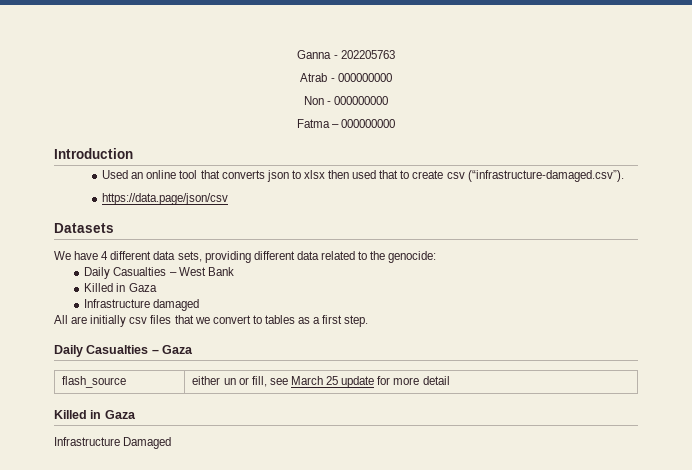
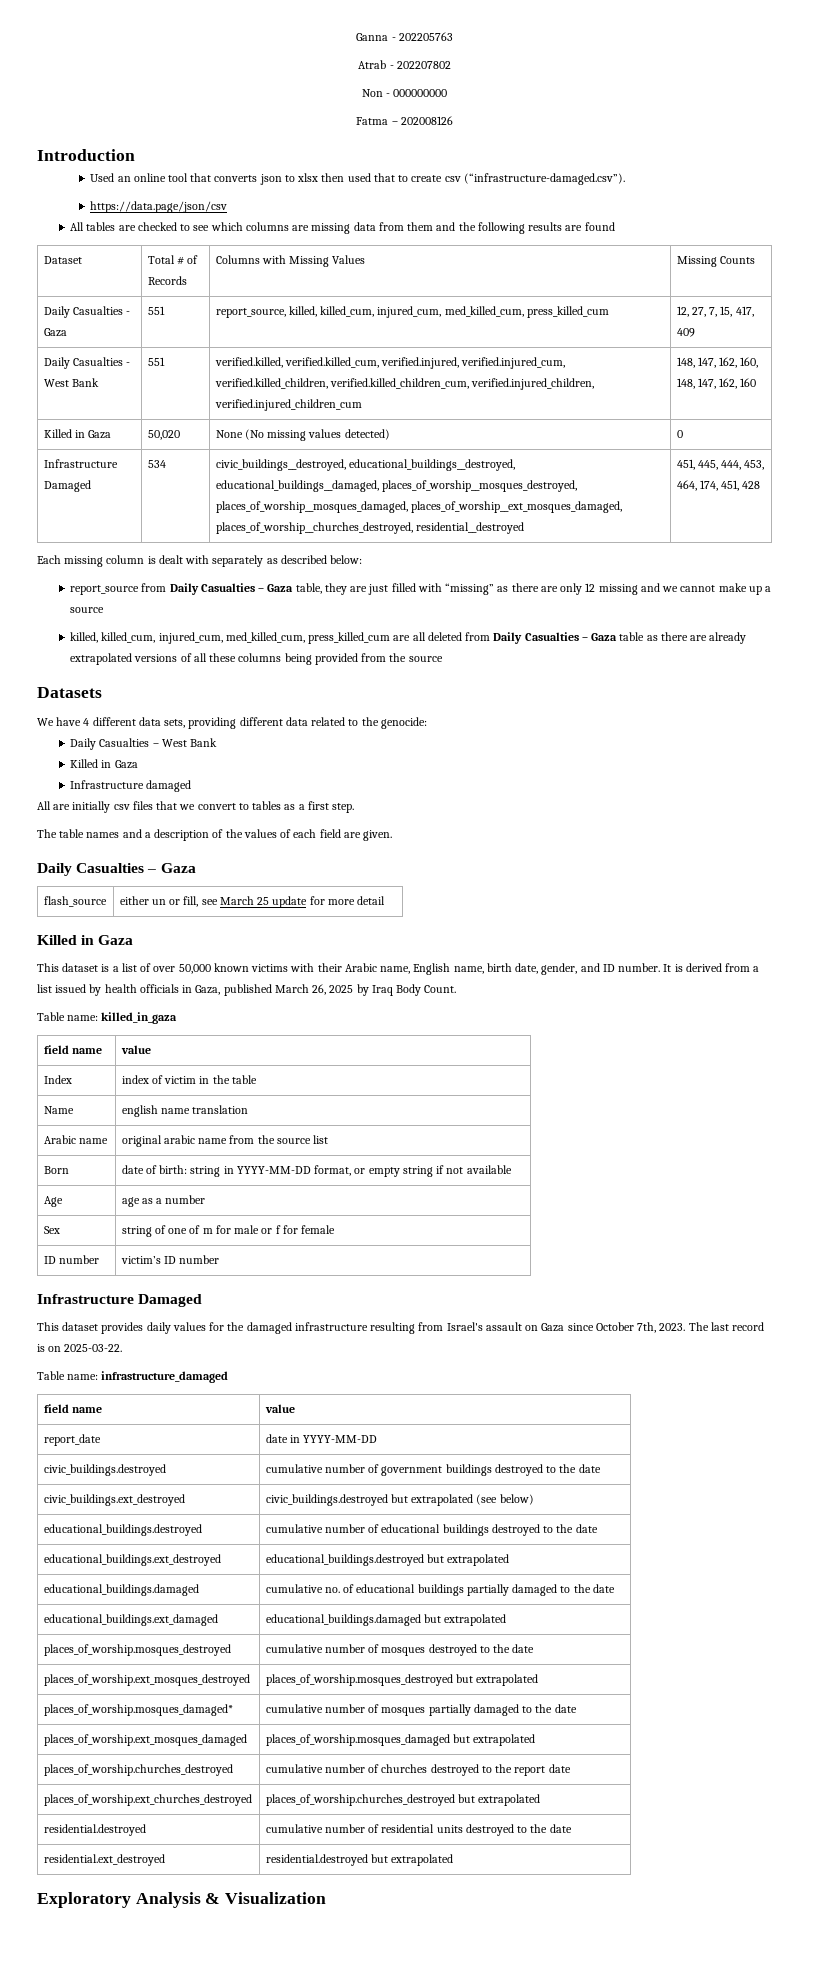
[337,73,392,82] 000000000 -> [396,61,451,69] 202207802
[341,119,396,128] 000000000 -> [400,116,453,125] 202008126
(229, 199) none -> [70,222,615,234] [43,256,82,264] [147,255,199,265] [147,276,187,285] [215,255,366,267] [676,256,756,267] [43,306,131,318] [43,328,67,337] [147,306,165,315] [215,306,609,318] [676,306,754,317] [676,328,695,337] [43,357,131,369] [43,378,100,387] [147,357,165,366] [214,357,566,369] [214,378,595,390] [214,399,362,411] [676,357,759,368] [676,378,757,389] [43,429,112,439] [147,430,180,440] [215,429,390,441] [676,430,683,438] [43,459,118,468] [43,480,91,492] [147,460,166,468] [215,459,516,471] [215,480,578,492] [215,501,623,513] [215,522,525,534] [676,459,765,470] [676,480,761,491] [37,555,363,567] [70,583,772,595] [70,607,105,613] [70,632,747,644] [70,653,443,665] // All tables are checked to see which columns are missing data from them and the following results are found // Dataset | Total # of Records | Columns with Missing Values | Missing Counts // Daily Casualties - Gaza | 551 | report_source, killed, killed_cum, injured_cum, med_killed_cum, press_killed_cum | 12, 27, 7, 15, 417, 409 // Daily Casualties - West Bank | 551 | verified.killed, verified.killed_cum, verified.injured, verified.injured_cum, verified.killed_children, verified.killed_children_cum, verified.injured_children, verified.injured_children_cum | 148, 147, 162, 160, 148, 147, 162, 160 // Killed in Gaza | 50,020 | None (No missing values detected) | 0 // Infrastructure Damaged | 534 | civic_buildings__destroyed, educational_buildings__destroyed, educational_buildings__damaged, places_of_worship__mosques_destroyed, places_of_worship__mosques_damaged, places_of_worship__ext_mosques_damaged, places_of_worship__churches_destroyed, residential__destroyed | 451, 445, 444, 453, 464, 174, 451, 428 // Each missing column is dealt with separately as described below: // report_source from Daily Casualties – Gaza table, they are just filled with “missing” as there are only 12 missing and we cannot make up a source // killed, killed_cum, injured_cum, med_killed_cum, press_killed_cum are all deleted from Daily Casualties – Gaza table as there are already extrapolated versions of all these columns being provided from the source
(369, 321) none -> [37,829,393,841] // The table names and a description of the values of each field are given.
[54,437,172,449] Infrastructure Damaged -> [37,963,760,975] [37,984,457,996] [37,1012,178,1024] [43,1045,103,1054] [120,1045,151,1054] [43,1075,72,1084] [121,1075,257,1084] [43,1106,74,1114] [121,1105,249,1117] [43,1135,109,1144] [121,1135,329,1147] [43,1166,69,1174] [121,1165,512,1177] [43,1196,63,1207] [121,1195,206,1207] [43,1226,60,1234] [121,1225,336,1237] [43,1255,100,1264] [120,1255,220,1264] [37,1294,203,1307] [37,1322,765,1334] [37,1344,123,1352] [37,1371,229,1383] [43,1404,103,1413] [264,1404,295,1413] [43,1434,101,1446] [265,1434,378,1443] [43,1464,166,1476] [265,1464,601,1476] [43,1494,185,1506] [265,1494,534,1506] [43,1524,202,1536] [265,1524,598,1536] [43,1554,221,1566] [265,1554,510,1566] [43,1584,199,1596] [265,1584,615,1596] [43,1614,218,1626] [265,1614,507,1626] [43,1644,231,1656] [265,1644,535,1656] [43,1674,250,1686] [265,1674,539,1686] [43,1704,233,1716] [265,1704,577,1716] [43,1734,247,1746] [265,1734,536,1746] [43,1764,233,1776] [265,1764,571,1776] [43,1794,252,1806] [265,1794,541,1806] [43,1824,146,1836] [265,1824,572,1836] [43,1854,165,1866] [265,1854,454,1866] [37,1892,327,1908] This dataset is a list of over 50,000 known victims with their Arabic name, English name, birth date, gender, and ID number. It is derived from a list issued by health officials in Gaza, published March 26, 2025 by Iraq Body Count. // Table name: killed_in_gaza // field name | value // Index | index of victim in the table // Name | english name translation // Arabic name | original arabic name from the source list // Born | date of birth: string in YYYY-MM-DD format, or empty string if not available // Age | age as a number // Sex | string of one of m for male or f for female // ID number | victim’s ID number // Infrastructure Damaged // This dataset provides daily values for the damaged infrastructure resulting from Israel's assault on Gaza since October 7th, 2023. The last record is on 2025-03-22. // Table name: infrastructure_damaged // field name | value // report_date | date in YYYY-MM-DD // civic_buildings.destroyed | cumulative number of government buildings destroyed to the date // civic_buildings.ext_destroyed | civic_buildings.destroyed but extrapolated (see below) // educational_buildings.destroyed | cumulative number of educational buildings destroyed to the date // educational_buildings.ext_destroyed | educational_buildings.destroyed but extrapolated // educational_buildings.damaged | cumulative no. of educational buildings partially damaged to the date // educational_buildings.ext_damaged | educational_buildings.damaged but extrapolated // places_of_worship.mosques_destroyed | cumulative number of mosques destroyed to the date // places_of_worship.ext_mosques_destroyed | places_of_worship.mosques_destroyed but extrapolated // places_of_worship.mosques_damaged* | cumulative number of mosques partially damaged to the date // places_of_worship.ext_mosques_damaged | places_of_worship.mosques_damaged but extrapolated // places_of_worship.churches_destroyed | cumulative number of churches destroyed to the report date // places_of_worship.ext_churches_destroyed | places_of_worship.churches_destroyed but extrapolated // residential.destroyed | cumulative number of residential units destroyed to the date // residential.ext_destroyed | residential.destroyed but extrapolated // Exploratory Analysis & Visualization

